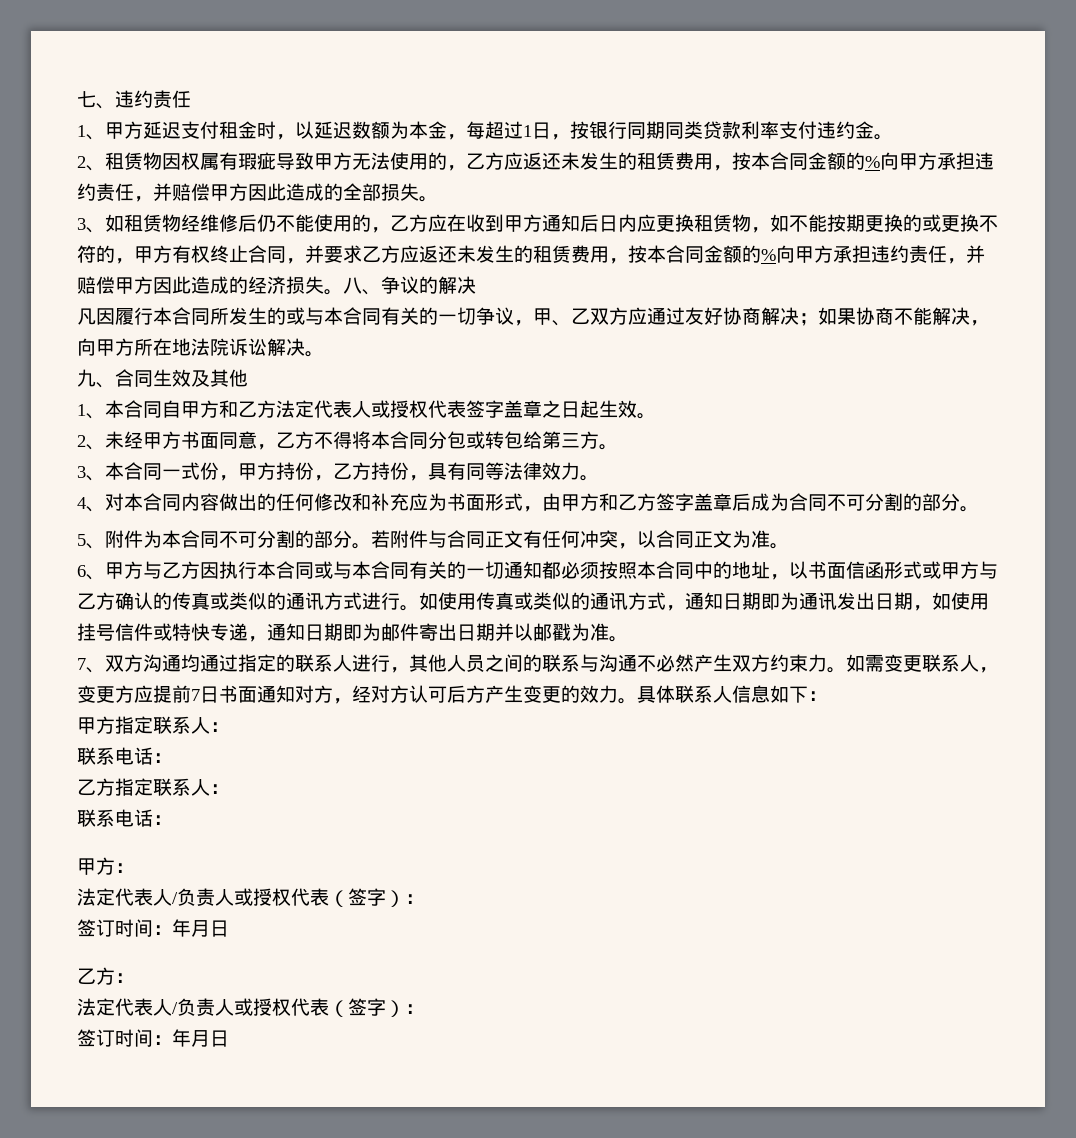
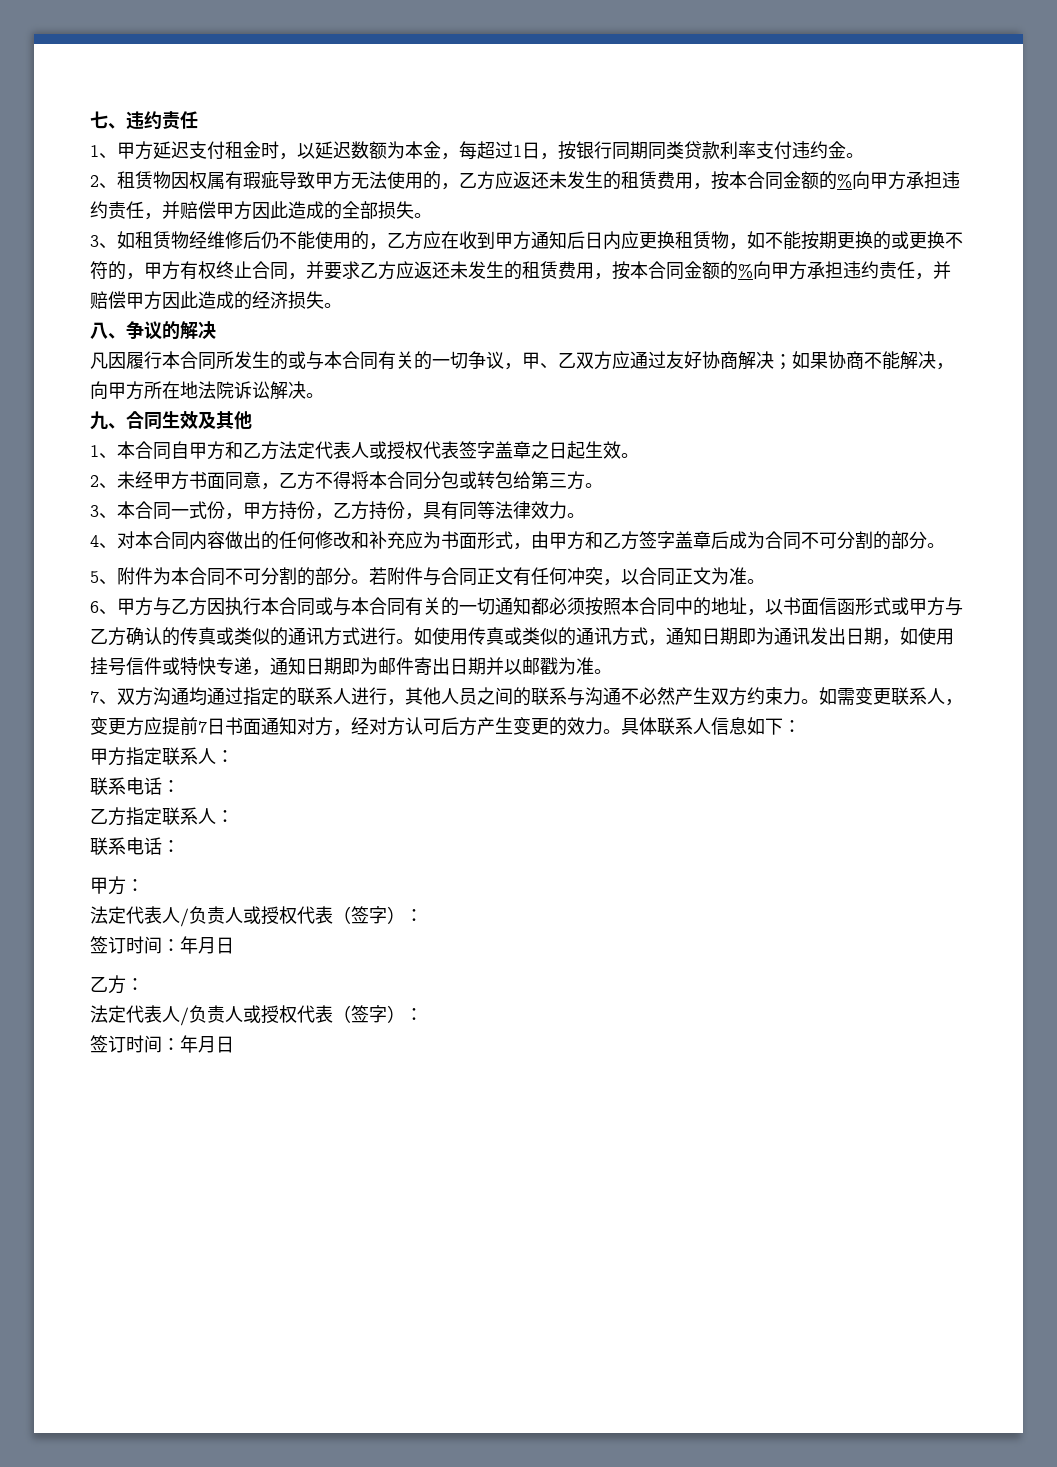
(343, 292) none -> (342, 305) //

